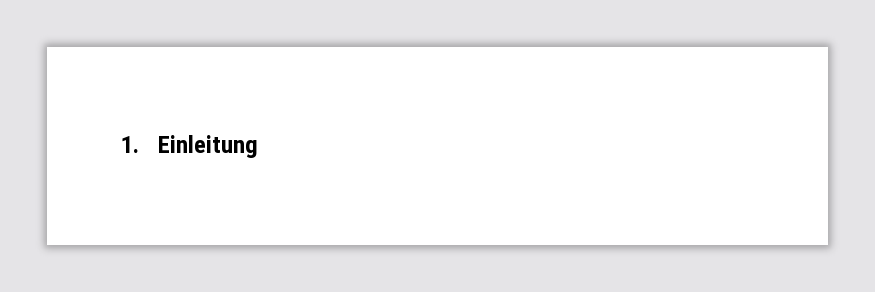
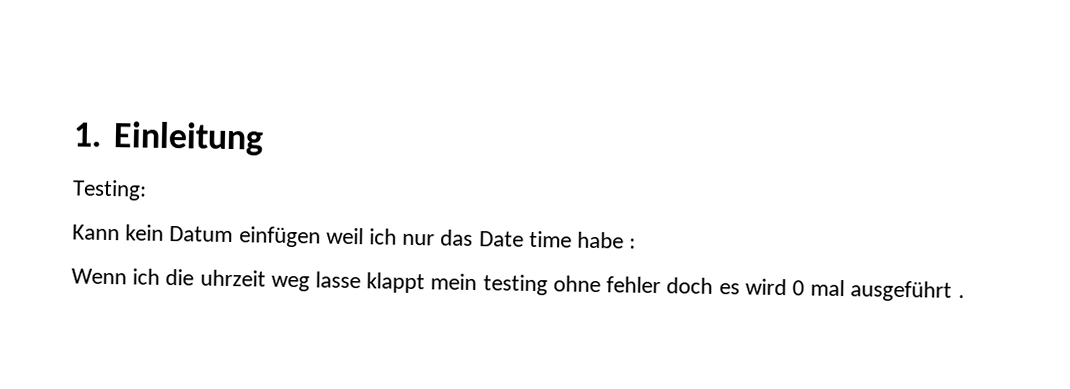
(258, 146) none -> [72,179,147,201] [72,224,637,249] [71,268,965,302] // Testing: // Kann kein Datum einfügen weil ich nur das Date time habe : // Wenn ich die uhrzeit weg lasse klappt mein testing ohne fehler doch es wird 0 mal ausgeführt .

